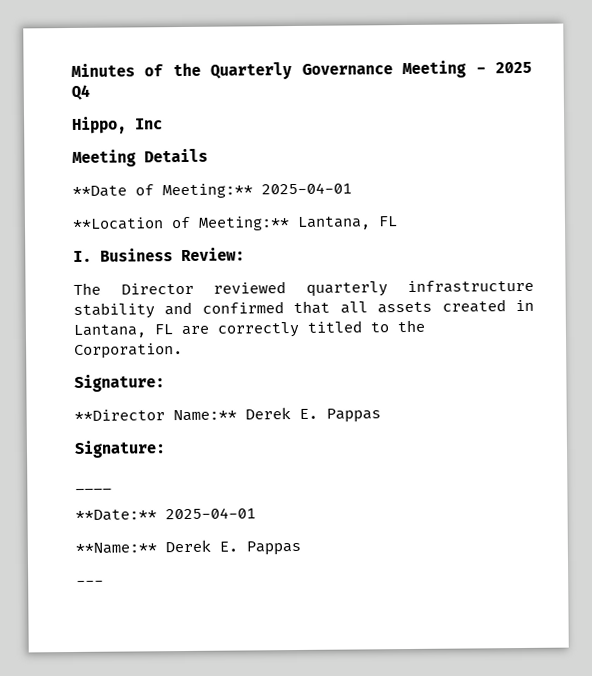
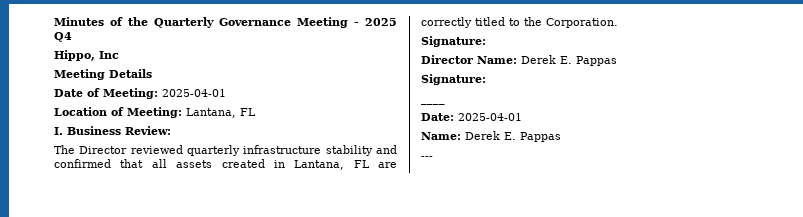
[72,182,352,199] [72,216,290,231] **Date of Meeting:** 2025-04-01 // **Location of Meeting:** -> [54,88,226,99] [54,107,182,118] Date of Meeting: 2025-04-01 // Location of Meeting:
[74,409,237,422] **Director Name:** -> [421,55,517,64] Director Name:
[75,507,256,521] [75,542,157,554] **Date:** 2025-04-01 // **Name:** -> [421,113,522,121] [421,132,461,140] Date: 2025-04-01 // Name:

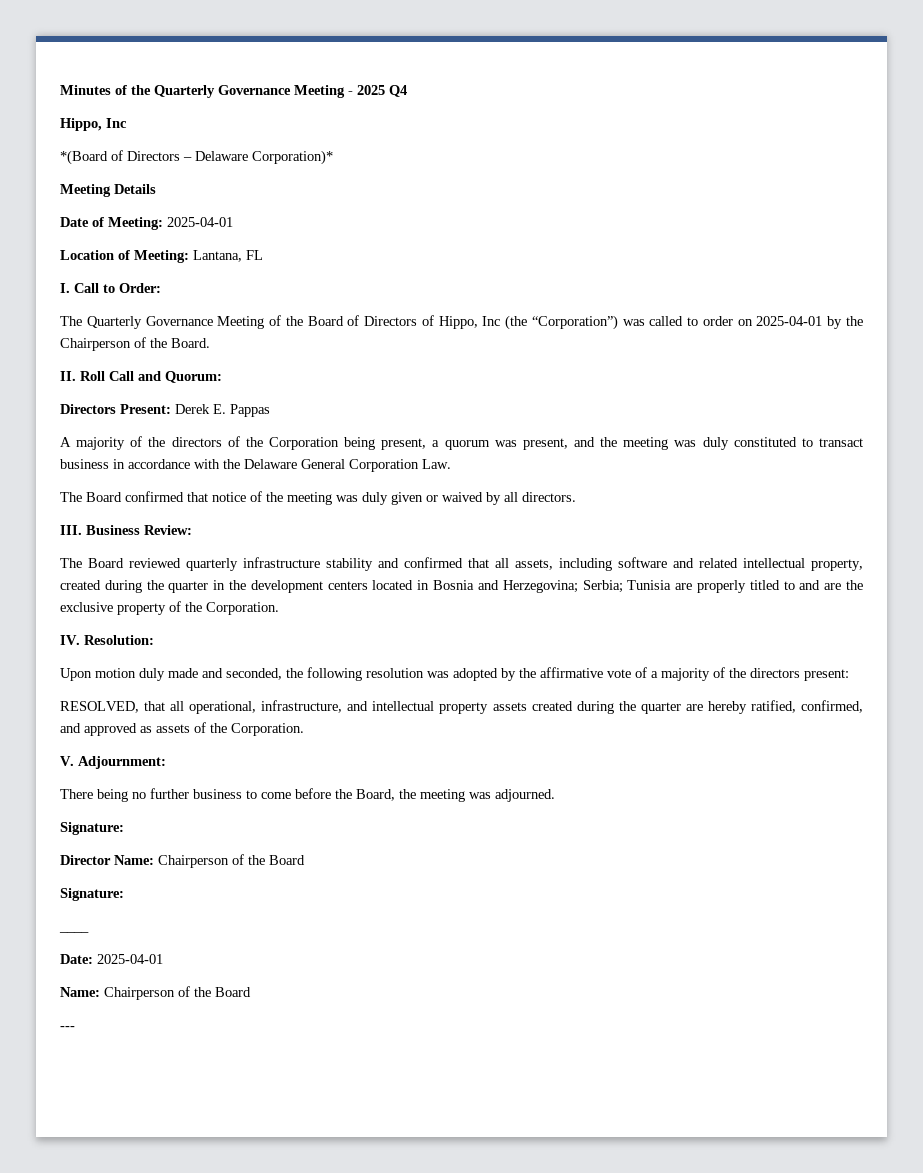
(119, 55) none -> [60,150,333,165] // *(Board of Directors – Delaware Corporation)*
(63, 131) none -> [74,283,161,293] [60,315,864,330] [60,337,210,351] [60,371,222,383] [60,404,270,417] [60,436,863,450] [60,459,451,472] [60,491,576,505] [60,525,82,535] Call to Order: // The Quarterly Governance Meeting of the Board of Directors of Hippo, Inc (the “Corporation”) was called to order on 2025-04-01 by the Chairperson of the Board. // II. Roll Call and Quorum: // Directors Present: Derek E. Pappas // A majority of the directors of the Corporation being present, a quorum was present, and the meeting was duly constituted to transact business in accordance with the Delaware General Corporation Law. // The Board confirmed that notice of the meeting was duly given or waived by all directors. // III.
[79,146,128,154] Director -> [88,558,124,568] Board
[176,159,397,170] [421,17,618,28] assets created in Lantana, FL are correctly titled to the Corporation. -> [515,557,863,571] [60,580,864,593] [60,601,279,615] [60,635,154,645] [60,667,849,681] [60,700,863,714] [60,722,304,736] [60,756,166,769] [60,788,555,802] assets, including software and related intellectual property, created during the quarter in the development centers located in Bosnia and Herzegovina; Serbia; Tunisia are properly titled to and are the exclusive property of the Corporation. // IV. Resolution: // Upon motion duly made and seconded, the following resolution was adopted by the affirmative vote of a majority of the directors present: // RESOLVED, that all operational, infrastructure, and intellectual property assets created during the quarter are hereby ratified, confirmed, and approved as assets of the Corporation. // V. Adjournment: // There being no further business to come before the Board, the meeting was adjourned.
[521,55,617,66] Derek E. Pappas -> [158,854,305,868] Chairperson of the Board
[465,131,561,142] Derek E. Pappas -> [104,986,251,1000] Chairperson of the Board

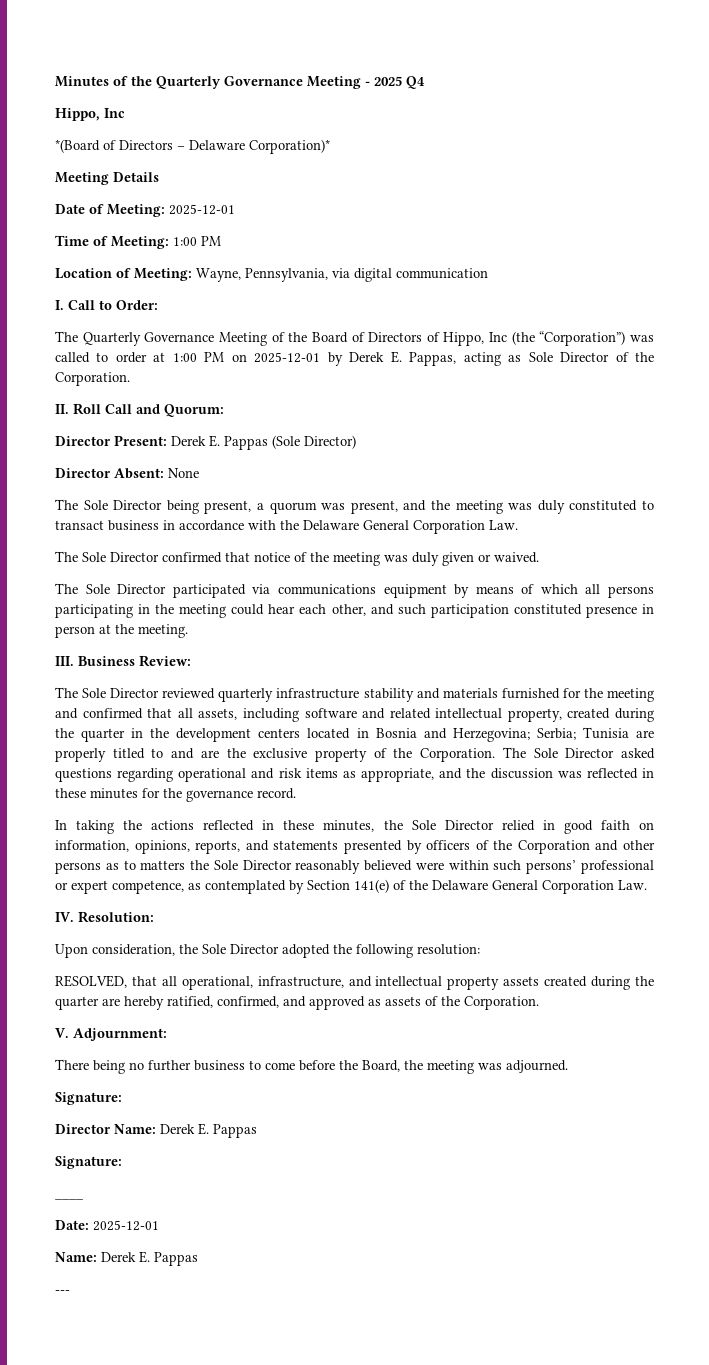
[167,217,233,227] [60,250,263,263] 2025-04-01 // Location of Meeting: Lantana, FL -> [169,204,235,215] [55,235,221,249] [55,268,488,282] 2025-12-01 // Time of Meeting: 1:00 PM // Location of Meeting: Wayne, Pennsylvania, via digital communication
[737,316,864,329] [60,337,210,351] on 2025-04-01 by the Chairperson of the Board. -> [153,351,655,366] [55,372,130,386] at 1:00 PM on 2025-12-01 by Derek E. Pappas, acting as Sole Director of the Corporation.
[60,404,116,414] Directors -> [55,436,111,446] Director
[60,436,339,450] // A majority of the directors of the Corporation -> [272,435,356,449] [55,468,199,479] [55,499,163,510] (Sole Director) // Director Absent: None // The Sole Director
[86,492,122,502] Board -> [82,552,159,562] Sole Director
[442,492,576,505] waived by all directors. -> [494,552,539,563] [55,583,654,598] [55,604,655,618] [55,624,188,638] waived. // The Sole Director participated via communications equipment by means of which all persons participating in the meeting could hear each other, and such participation constituted presence in person at the meeting.
[88,558,124,568] Board -> [82,688,160,698] Sole Director
(399, 563) none -> [442,688,654,702] [55,708,78,719] materials furnished for the meeting and
[60,635,154,645] [60,667,849,681] // IV. Resolution: // Upon motion duly made and seconded, the following resolution was adopted by the affirmative vote of a majority of the directors present: -> [502,747,655,759] [55,768,654,782] [55,788,296,802] [55,820,654,834] [55,840,655,854] [55,860,654,874] [55,879,647,894] [55,911,154,923] [55,944,480,958] The Sole Director asked questions regarding operational and risk items as appropriate, and the discussion was reflected in these minutes for the governance record. // In taking the actions reflected in these minutes, the Sole Director relied in good faith on information, opinions, reports, and statements presented by officers of the Corporation and other persons as to matters the Sole Director reasonably believed were within such persons’ professional or expert competence, as contemplated by Section 141(e) of the Delaware General Corporation Law. // IV. Resolution: // Upon consideration, the Sole Director adopted the following resolution:
[158,854,305,868] Chairperson of the Board -> [160,1123,257,1138] Derek E. Pappas
[97,954,163,964] [60,986,251,1000] 2025-04-01 // Name: Chairperson of the Board -> [93,1220,159,1231] [55,1251,198,1266] 2025-12-01 // Name: Derek E. Pappas

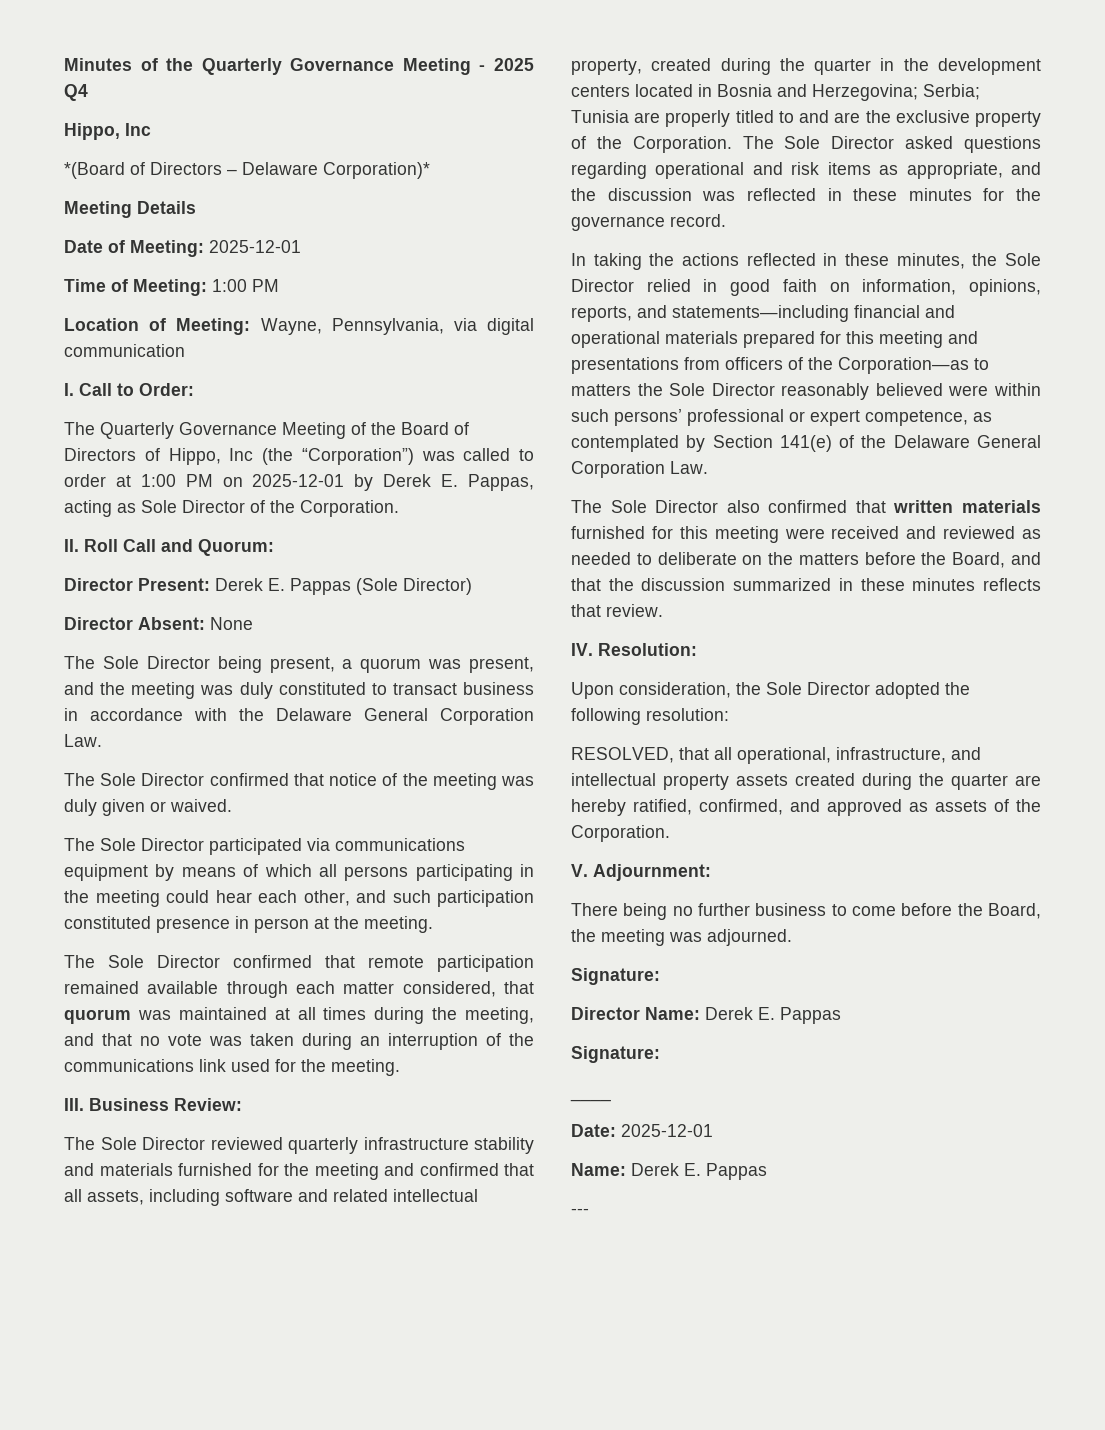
(188, 631) none -> [64,955,534,972] [64,981,534,998] [64,1007,534,1024] [64,1033,534,1050] [64,1059,400,1076] // The Sole Director confirmed that remote participation remained available through each matter considered, that quorum was maintained at all times during the meeting, and that no vote was taken during an interruption of the communications link used for the meeting.
[273,840,655,854] [55,862,119,874] statements presented by officers of the Corporation and other persons as -> [672,305,955,322] [571,331,978,348] [571,357,969,374] statements—including financial and operational materials prepared for this meeting and presentations from officers of the Corporation—as
(647, 885) none -> [571,500,1041,513] [571,526,1041,543] [571,552,1041,568] [571,578,1041,591] [571,604,663,617] // The Sole Director also confirmed that written materials furnished for this meeting were received and reviewed as needed to deliberate on the matters before the Board, and that the discussion summarized in these minutes reflects that review.

